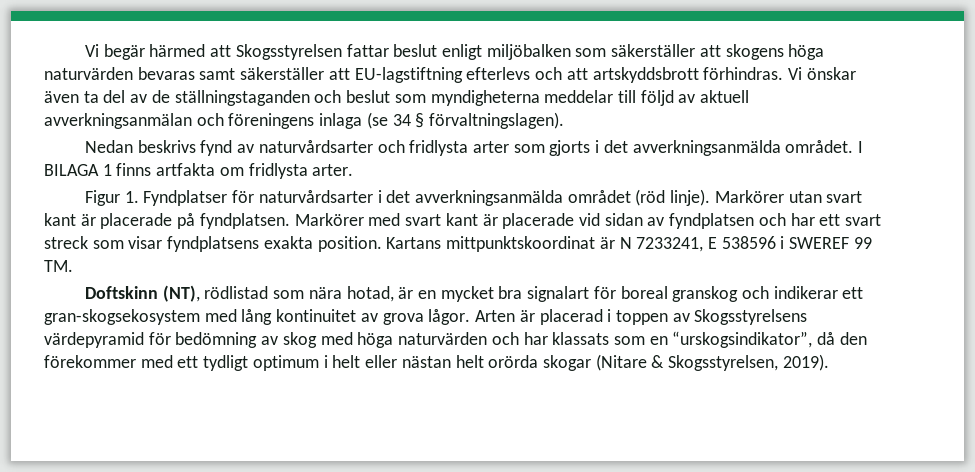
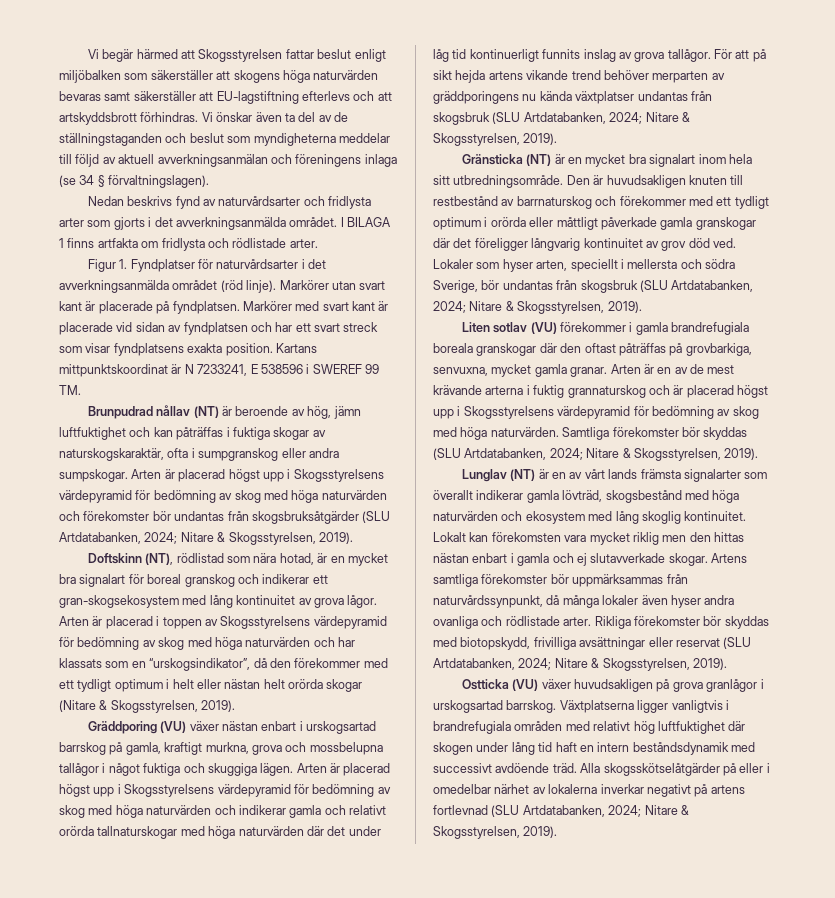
(308, 171) none -> [207,238,287,248] och rödlistade
(73, 266) none -> [87,405,361,419] [59,427,326,440] [59,448,339,461] [59,469,384,482] [59,490,387,503] [59,511,391,524] [59,532,353,545] // Brunpudrad nållav (NT) är beroende av hög, jämn luftfuktighet och kan påträffas i fuktiga skogar av naturskogskaraktär, ofta i sumpgranskog eller andra sumpskogar. Arten är placerad högst upp i Skogsstyrelsens värdepyramid för bedömning av skog med höga naturvärden och förekomster bör undantas från skogsbruksåtgärder (SLU Artdatabanken, 2024; Nitare & Skogsstyrelsen, 2019).
(829, 362) none -> [87,721,377,734] [59,742,383,755] [59,763,391,776] [59,784,391,797] [59,805,386,818] [59,826,381,839] [433,49,766,62] [433,70,725,83] [433,91,712,104] [433,112,690,125] [433,133,558,146] [461,154,752,167] [433,175,744,188] [433,196,769,209] [433,217,756,230] [433,238,736,251] [433,259,735,272] [433,280,754,293] [433,301,642,314] [461,322,750,335] [433,343,752,356] [433,364,735,377] [433,385,768,398] [433,406,759,419] [433,427,748,440] [433,448,759,461] [461,469,768,482] [433,490,740,503] [433,511,747,524] [433,532,744,545] [433,553,747,566] [433,574,688,587] [433,595,735,608] [433,616,769,629] [433,637,752,650] [433,658,727,671] [461,679,764,692] [433,700,729,713] [433,721,746,734] [433,742,755,755] [433,763,770,776] [433,784,745,797] [433,805,689,817] [433,826,558,839] // Gräddporing (VU) växer nästan enbart i urskogsartad barrskog på gamla, kraftigt murkna, grova och mossbelupna tallågor i något fuktiga och skuggiga lägen. Arten är placerad högst upp i Skogsstyrelsens värdepyramid för bedömning av skog med höga naturvärden och indikerar gamla och relativt orörda tallnaturskogar med höga naturvärden där det under låg tid kontinuerligt funnits inslag av grova tallågor. För att på sikt hejda artens vikande trend behöver merparten av gräddporingens nu kända växtplatser undantas från skogsbruk (SLU Artdatabanken, 2024; Nitare & Skogsstyrelsen, 2019). // Gränsticka (NT) är en mycket bra signalart inom hela sitt utbredningsområde. Den är huvudsakligen knuten till restbestånd av barrnaturskog och förekommer med ett tydligt optimum i orörda eller måttligt påverkade gamla granskogar där det föreligger långvarig kontinuitet av grov död ved. Lokaler som hyser arten, speciellt i mellersta och södra Sverige, bör undantas från skogsbruk (SLU Artdatabanken, 2024; Nitare & Skogsstyrelsen, 2019). // Liten sotlav (VU) förekommer i gamla brandrefugiala boreala granskogar där den oftast påträffas på grovbarkiga, senvuxna, mycket gamla granar. Arten är en av de mest krävande arterna i fuktig grannaturskog och är placerad högst upp i Skogsstyrelsens värdepyramid för bedömning av skog med höga naturvärden. Samtliga förekomster bör skyddas (SLU Artdatabanken, 2024; Nitare & Skogsstyrelsen, 2019). // Lunglav (NT) är en av vårt lands främsta signalarter som överallt indikerar gamla lövträd, skogsbestånd med höga naturvärden och ekosystem med lång skoglig kontinuitet. Lokalt kan förekomsten vara mycket riklig men den hittas nästan enbart i gamla och ej slutavverkade skogar. Artens samtliga förekomster bör uppmärksammas från naturvårdssynpunkt, då många lokaler även hyser andra ovanliga och rödlistade arter. Rikliga förekomster bör skyddas med biotopskydd, frivilliga avsättningar eller reservat (SLU Artdatabanken, 2024; Nitare & Skogsstyrelsen, 2019). // Ostticka (VU) växer huvudsakligen på grova granlågor i urskogsartad barrskog. Växtplatserna ligger vanligtvis i brandrefugiala områden med relativt hög luftfuktighet där skogen under lång tid haft en intern beståndsdynamik med successivt avdöende träd. Alla skogsskötselåtgärder på eller i omedelbar närhet av lokalerna inverkar negativt på artens fortlevnad (SLU Artdatabanken, 2024; Nitare & Skogsstyrelsen, 2019).

